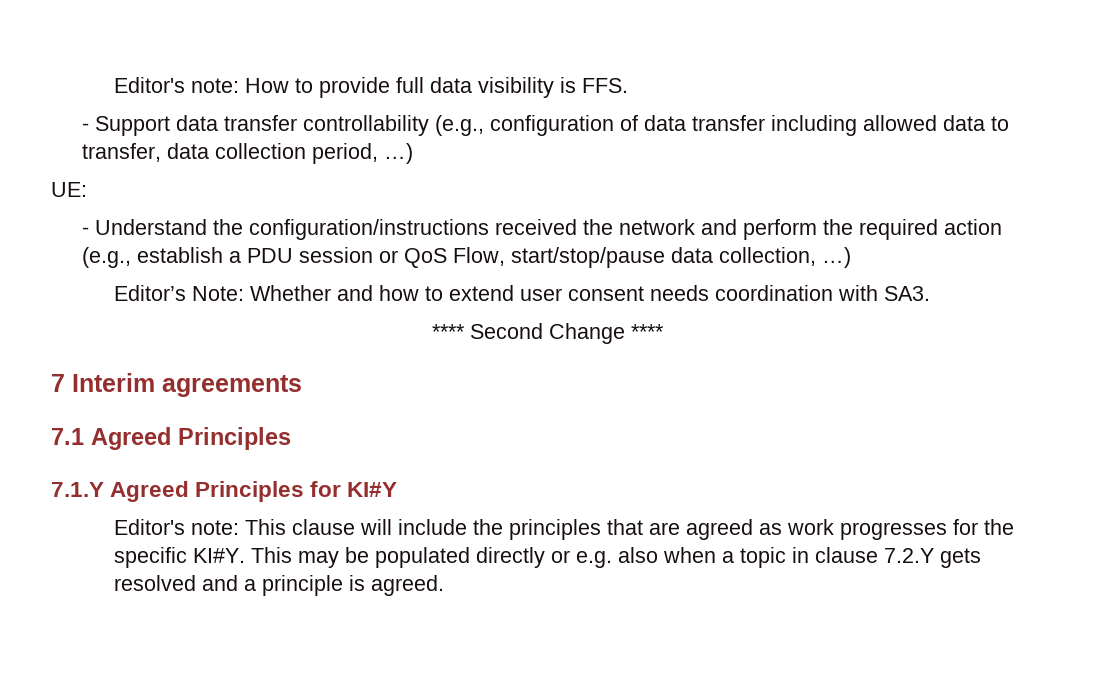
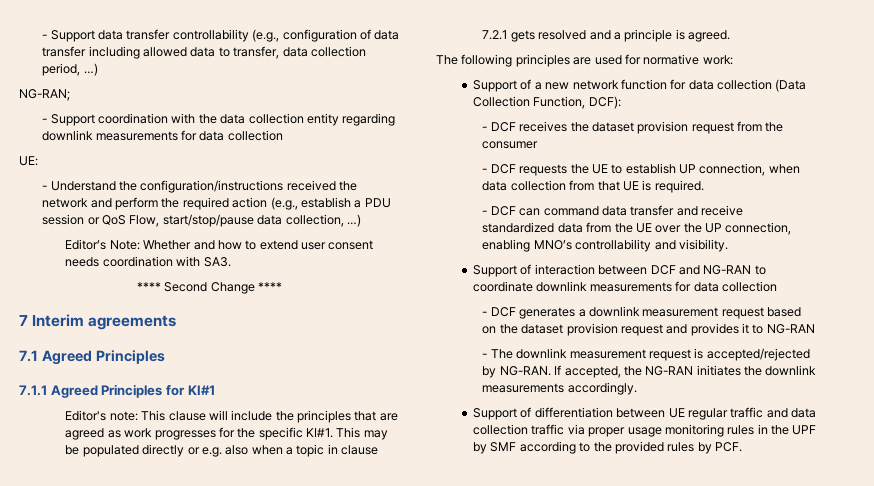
[113,77,628,98] Editor's note: How to provide full data visibility is FFS. // -> (42, 36) none
(414, 153) none -> [19,89,70,101] [42,113,396,126] [42,130,283,141] // NG-RAN; // - Support coordination with the data collection entity regarding downlink measurements for data collection
[51,482,104,497] 7.1.Y -> [19,385,47,396] 7.1.1
[347,482,398,497] KI#Y -> [187,385,215,395] KI#1
[192,548,245,563] KI#Y. -> [306,428,334,438] KI#1.
[883,548,934,563] 7.2.Y -> [482,30,508,40] 7.2.1
(444, 585) none -> [436,54,733,67] [472,79,807,92] [472,96,621,109] [482,121,784,134] [482,141,539,149] [482,163,800,176] [482,180,704,193] [482,205,744,216] [482,222,792,235] [482,239,728,252] [472,264,766,277] [472,281,777,292] [482,306,802,319] [482,323,815,336] [482,348,810,361] [482,365,817,378] [482,382,637,395] [472,407,816,420] [472,424,817,437] [472,441,742,454] // The following principles are used for normative work: // Support of a new network function for data collection (Data Collection Function, DCF): // - DCF receives the dataset provision request from the consumer // - DCF requests the UE to establish UP connection, when data collection from that UE is required. // - DCF can command data transfer and receive standardized data from the UE over the UP connection, enabling MNO’s controllability and visibility. // Support of interaction between DCF and NG-RAN to coordinate downlink measurements for data collection // - DCF generates a downlink measurement request based on the dataset provision request and provides it to NG-RAN // - The downlink measurement request is accepted/rejected by NG-RAN. If accepted, the NG-RAN initiates the downlink measurements accordingly. // Support of differentiation between UE regular traffic and data collection traffic via proper usage monitoring rules in the UPF by SMF according to the provided rules by PCF.

